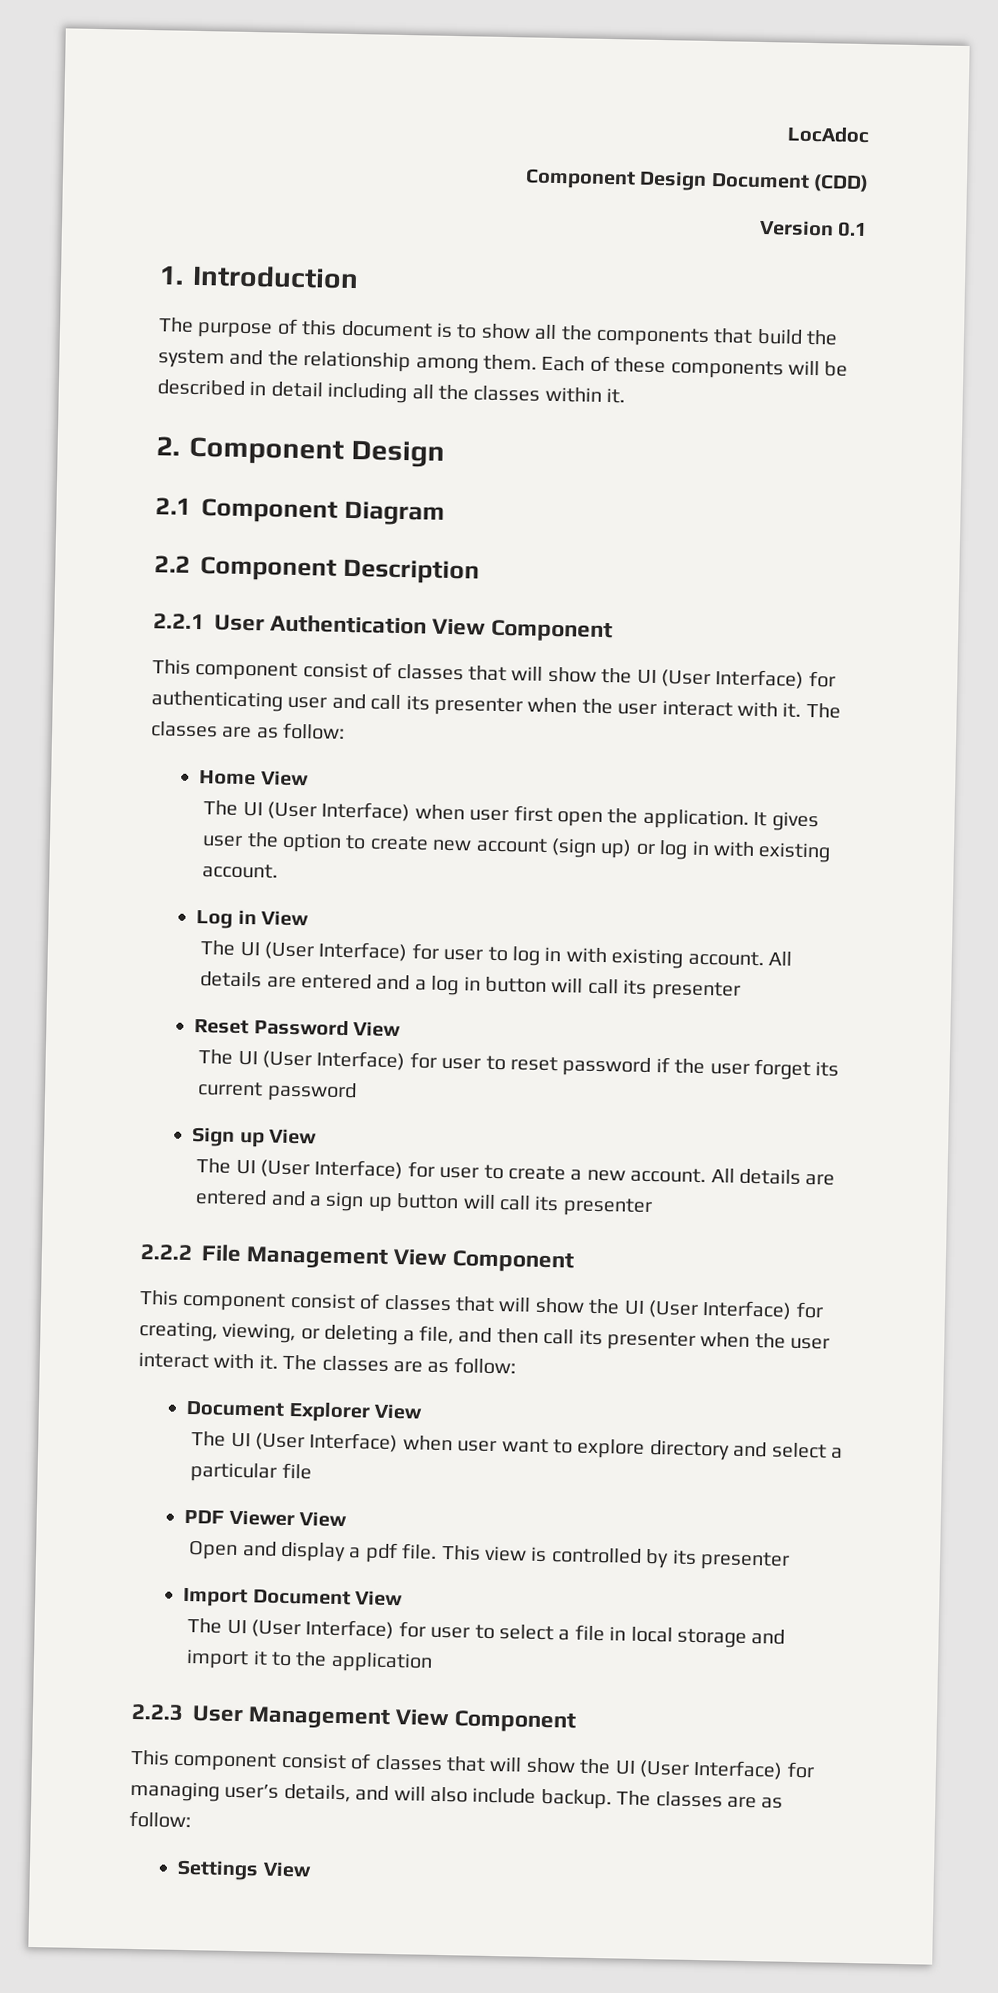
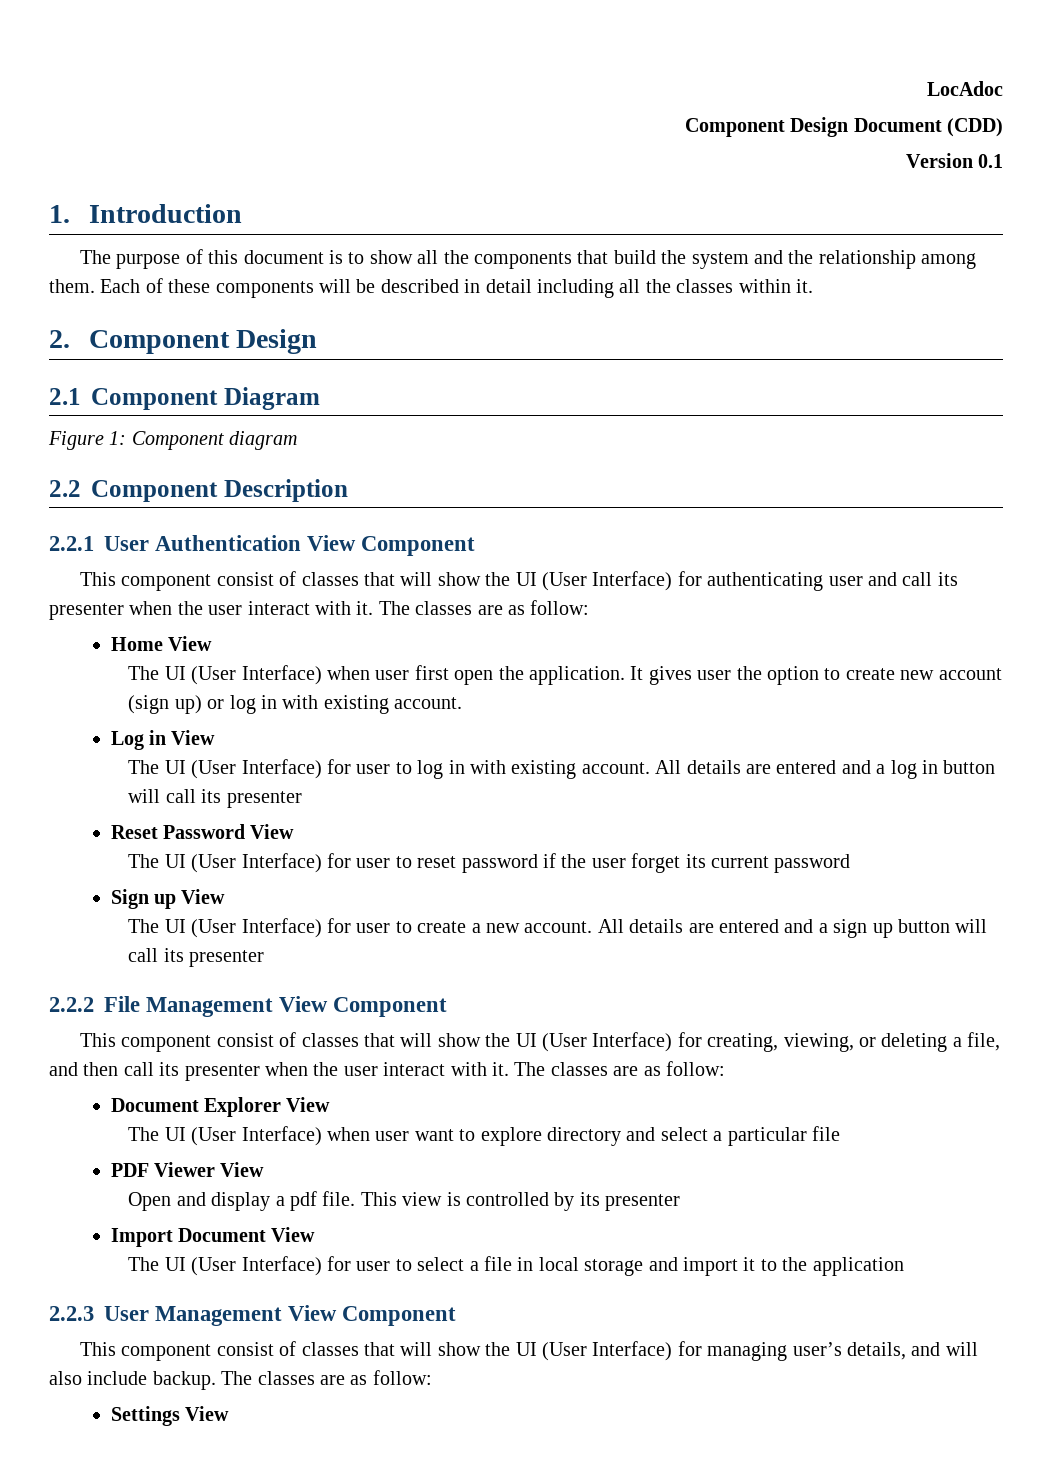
(445, 513) none -> [48,431,298,450] // Figure 1: Component diagram

